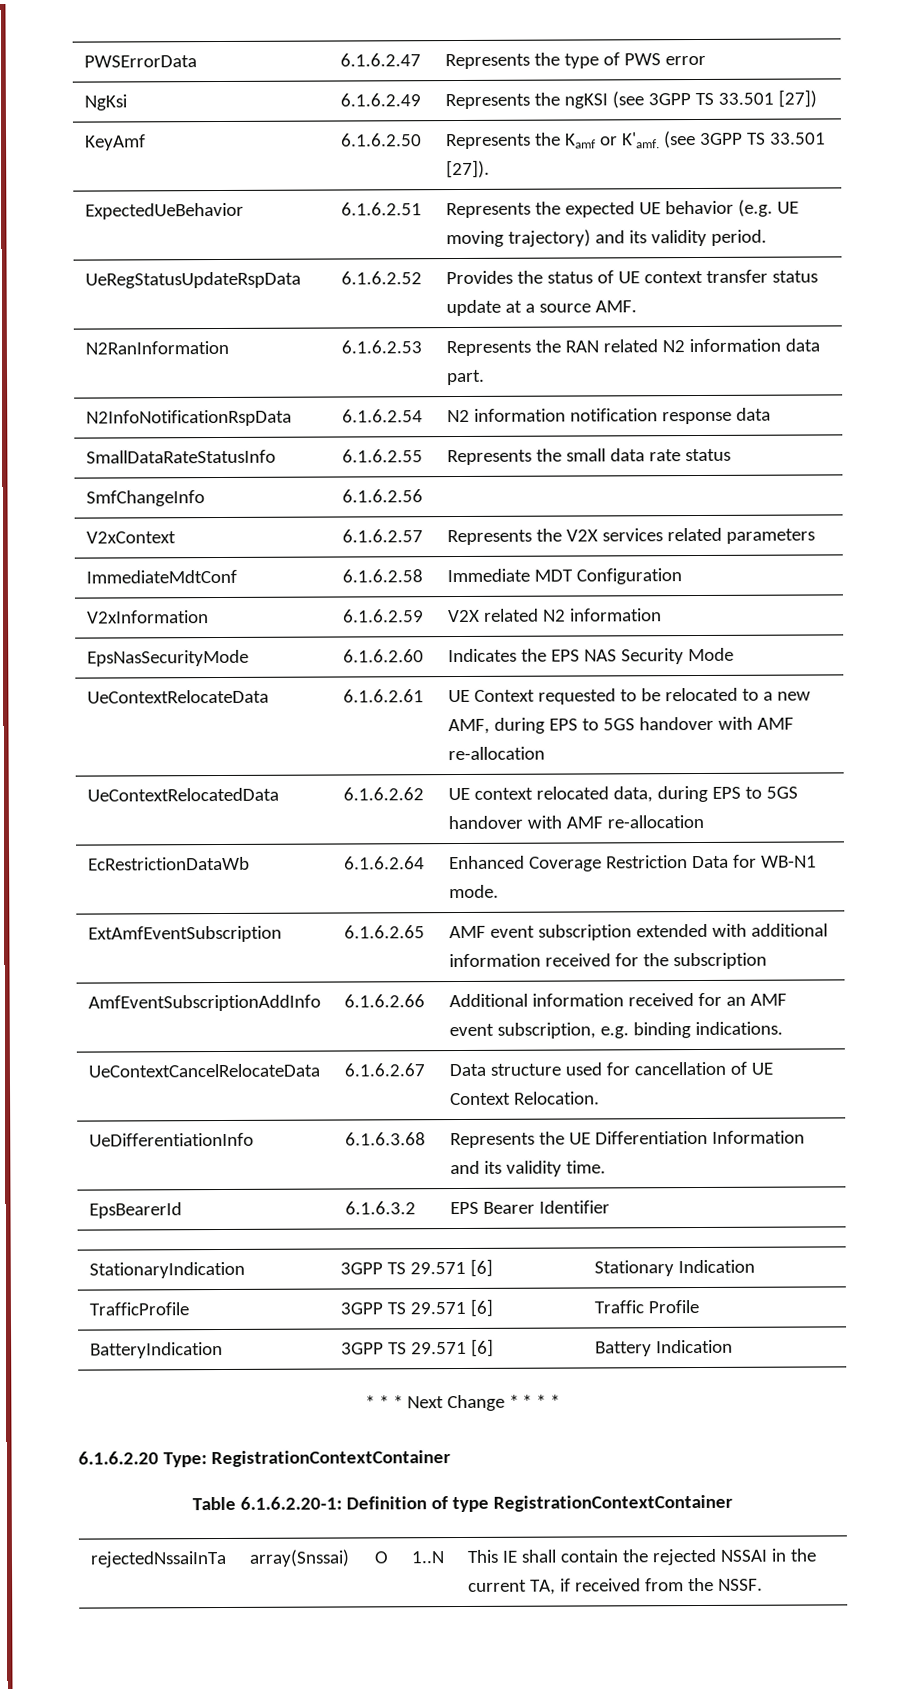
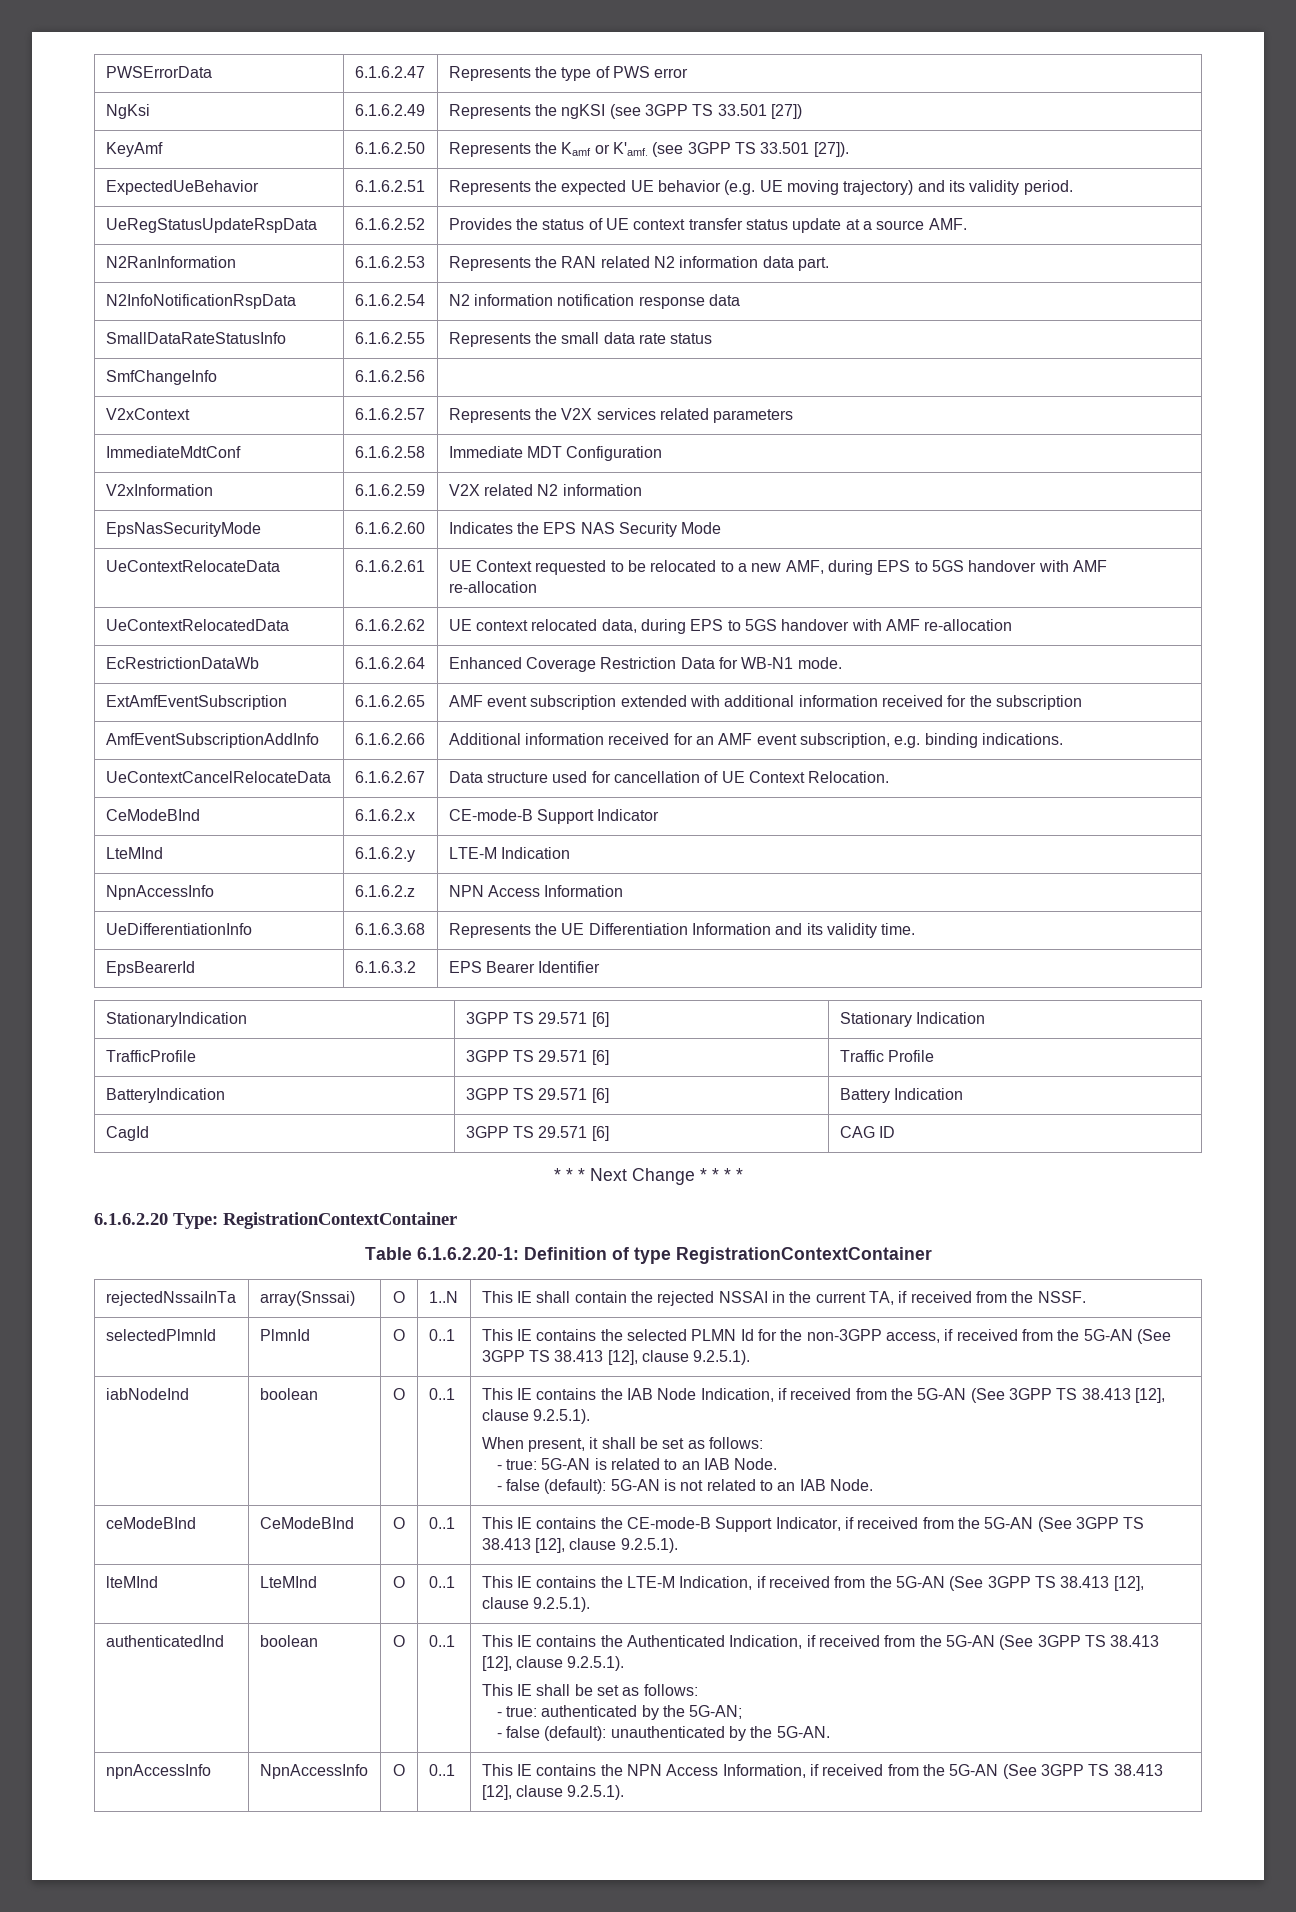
(600, 1098) none -> [105,809,200,821] [354,809,415,821] [448,809,660,824] [105,847,163,859] [354,847,415,862] [448,847,571,859] [105,885,214,900] [354,885,415,897] [448,885,624,897] // CeModeBInd | 6.1.6.2.x | CE-mode-B Support Indicator // LteMInd | 6.1.6.2.y | LTE-M Indication // NpnAccessInfo | 6.1.6.2.z | NPN Access Information
(733, 1346) none -> [105,1126,149,1141] [465,1126,609,1141] [839,1126,896,1138] // CagId | 3GPP TS 29.571 [6] | CAG ID
(763, 1584) none -> [105,1329,216,1341] [259,1329,310,1341] [393,1329,405,1341] [428,1329,455,1341] [481,1329,1171,1344] [481,1350,751,1365] [105,1388,189,1400] [259,1388,318,1400] [393,1388,405,1400] [428,1388,455,1400] [481,1388,1165,1403] [481,1409,591,1424] [481,1437,763,1452] [496,1458,778,1470] [496,1479,873,1494] [105,1517,196,1529] [259,1517,354,1529] [393,1517,405,1529] [428,1517,455,1529] [481,1517,1145,1532] [481,1538,678,1553] [105,1576,158,1588] [259,1576,317,1588] [393,1576,405,1588] [428,1576,455,1588] [481,1576,1144,1591] [481,1597,591,1612] [105,1635,224,1647] [259,1635,318,1647] [393,1635,405,1647] [428,1635,455,1647] [481,1635,1160,1650] [481,1656,625,1671] [481,1684,698,1696] [496,1705,743,1720] [496,1726,830,1741] [105,1764,211,1779] [259,1764,368,1779] [393,1764,405,1776] [428,1764,455,1776] [481,1764,1163,1779] [481,1785,625,1800] // selectedPlmnId | PlmnId | O | 0..1 | This IE contains the selected PLMN Id for the non-3GPP access, if received from the 5G-AN (See 3GPP TS 38.413 [12], clause 9.2.5.1). // iabNodeInd | boolean | O | 0..1 | This IE contains the IAB Node Indication, if received from the 5G-AN (See 3GPP TS 38.413 [12], clause 9.2.5.1). // When present, it shall be set as follows: // - true: 5G-AN is related to an IAB Node. // - false (default): 5G-AN is not related to an IAB Node. // ceModeBInd | CeModeBInd | O | 0..1 | This IE contains the CE-mode-B Support Indicator, if received from the 5G-AN (See 3GPP TS 38.413 [12], clause 9.2.5.1). // lteMInd | LteMInd | O | 0..1 | This IE contains the LTE-M Indication, if received from the 5G-AN (See 3GPP TS 38.413 [12], clause 9.2.5.1). // authenticatedInd | boolean | O | 0..1 | This IE contains the Authenticated Indication, if received from the 5G-AN (See 3GPP TS 38.413 [12], clause 9.2.5.1). // This IE shall be set as follows: // - true: authenticated by the 5G-AN; // - false (default): unauthenticated by the 5G-AN. // npnAccessInfo | NpnAccessInfo | O | 0..1 | This IE contains the NPN Access Information, if received from the 5G-AN (See 3GPP TS 38.413 [12], clause 9.2.5.1).

